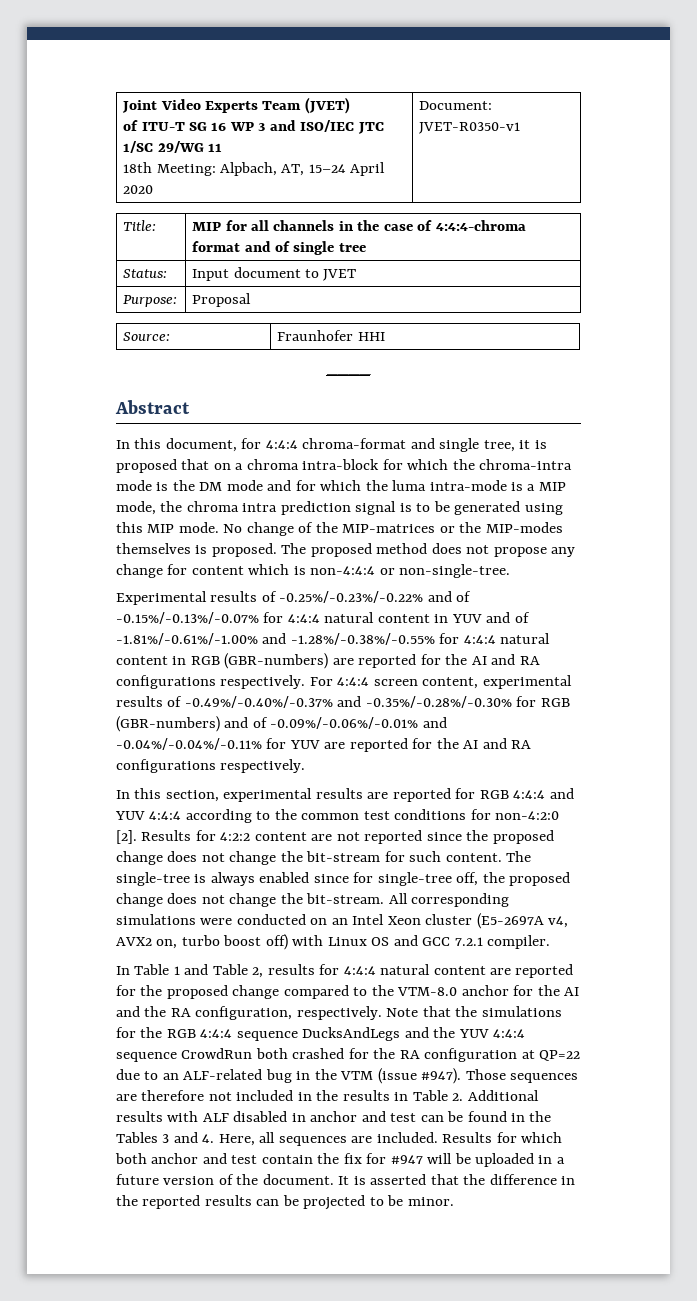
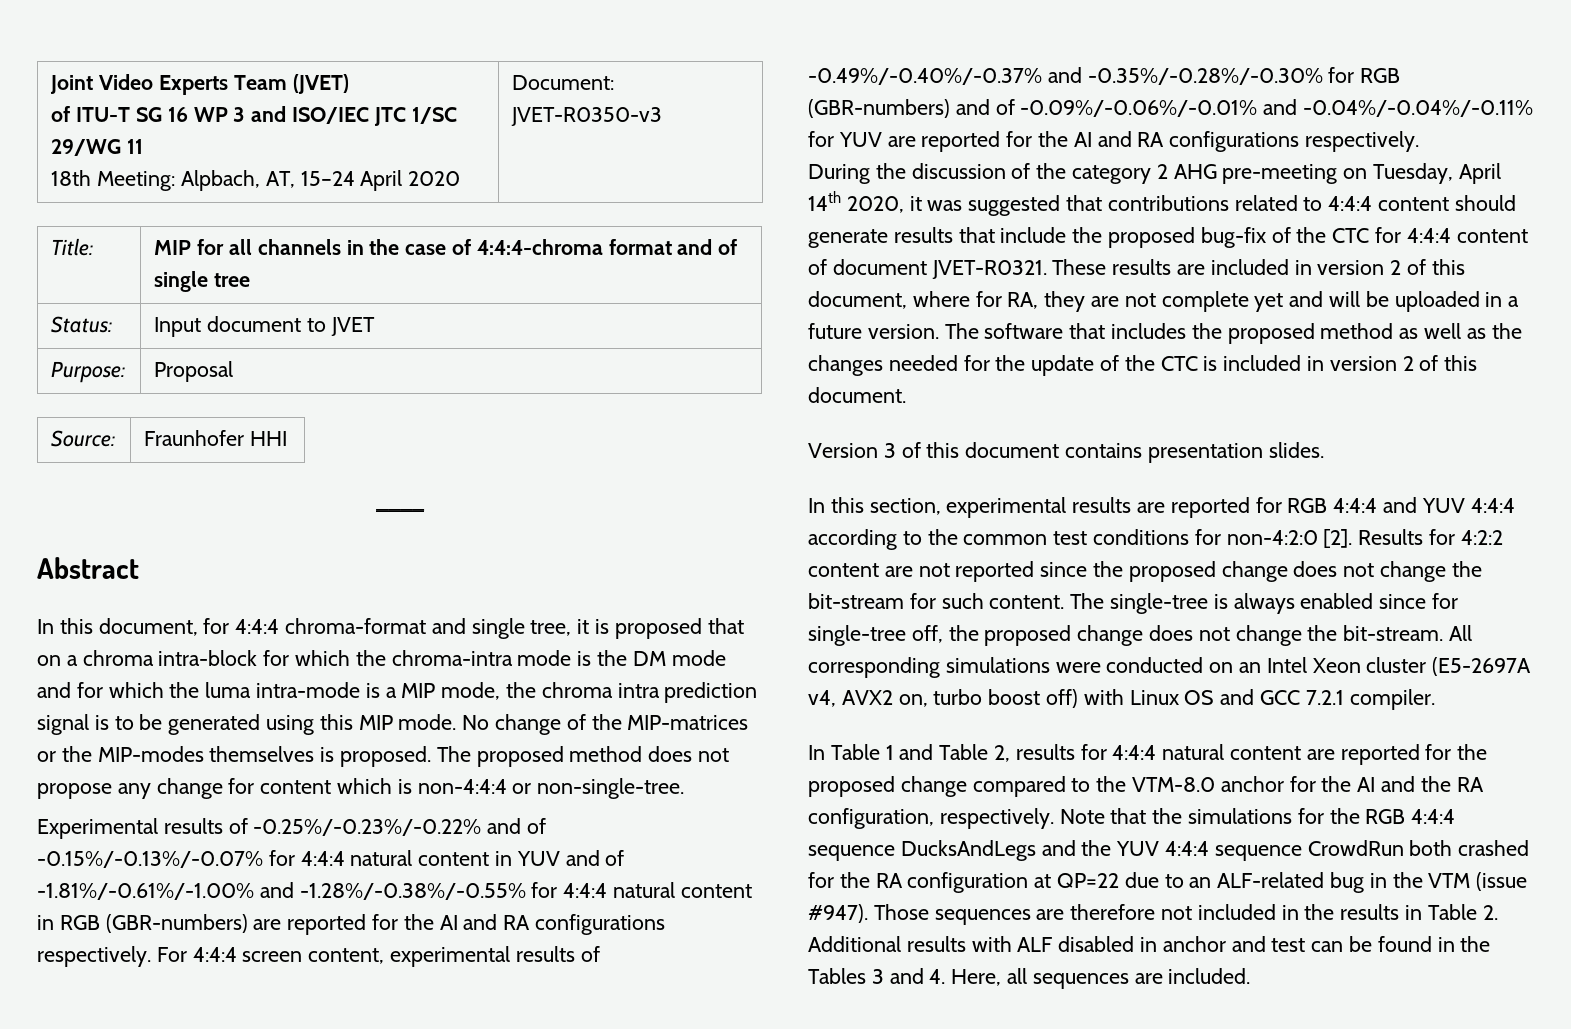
[419,122,521,134] JVET-R0350-v1 -> [511,107,663,126] JVET-R0350-v3
(306, 766) none -> [808,163,1501,184] [808,191,1516,216] [808,227,1528,248] [808,259,1465,279] [808,291,1520,312] [808,323,1522,344] [808,355,1478,376] [808,387,906,403] [808,442,1324,463] // During the discussion of the category 2 AHG pre-meeting on Tuesday, April 14th 2020, it was suggested that contributions related to 4:4:4 content should generate results that include the proposed bug-fix of the CTC for 4:4:4 content of document JVET-R0321. These results are included in version 2 of this document, where for RA, they are not complete yet and will be uploaded in a future version. The software that includes the proposed method as well as the changes needed for the update of the CTC is included in version 2 of this document. // Version 3 of this document contains presentation slides.
[442,1132,563,1143] [115,1153,565,1167] [116,1174,576,1185] [116,1195,454,1210] Results for which both anchor and test contain the fix for #947 will be uploaded in a future version of the document. It is asserted that the difference in the reported results can be projected to be minor. -> (1251, 976) none

